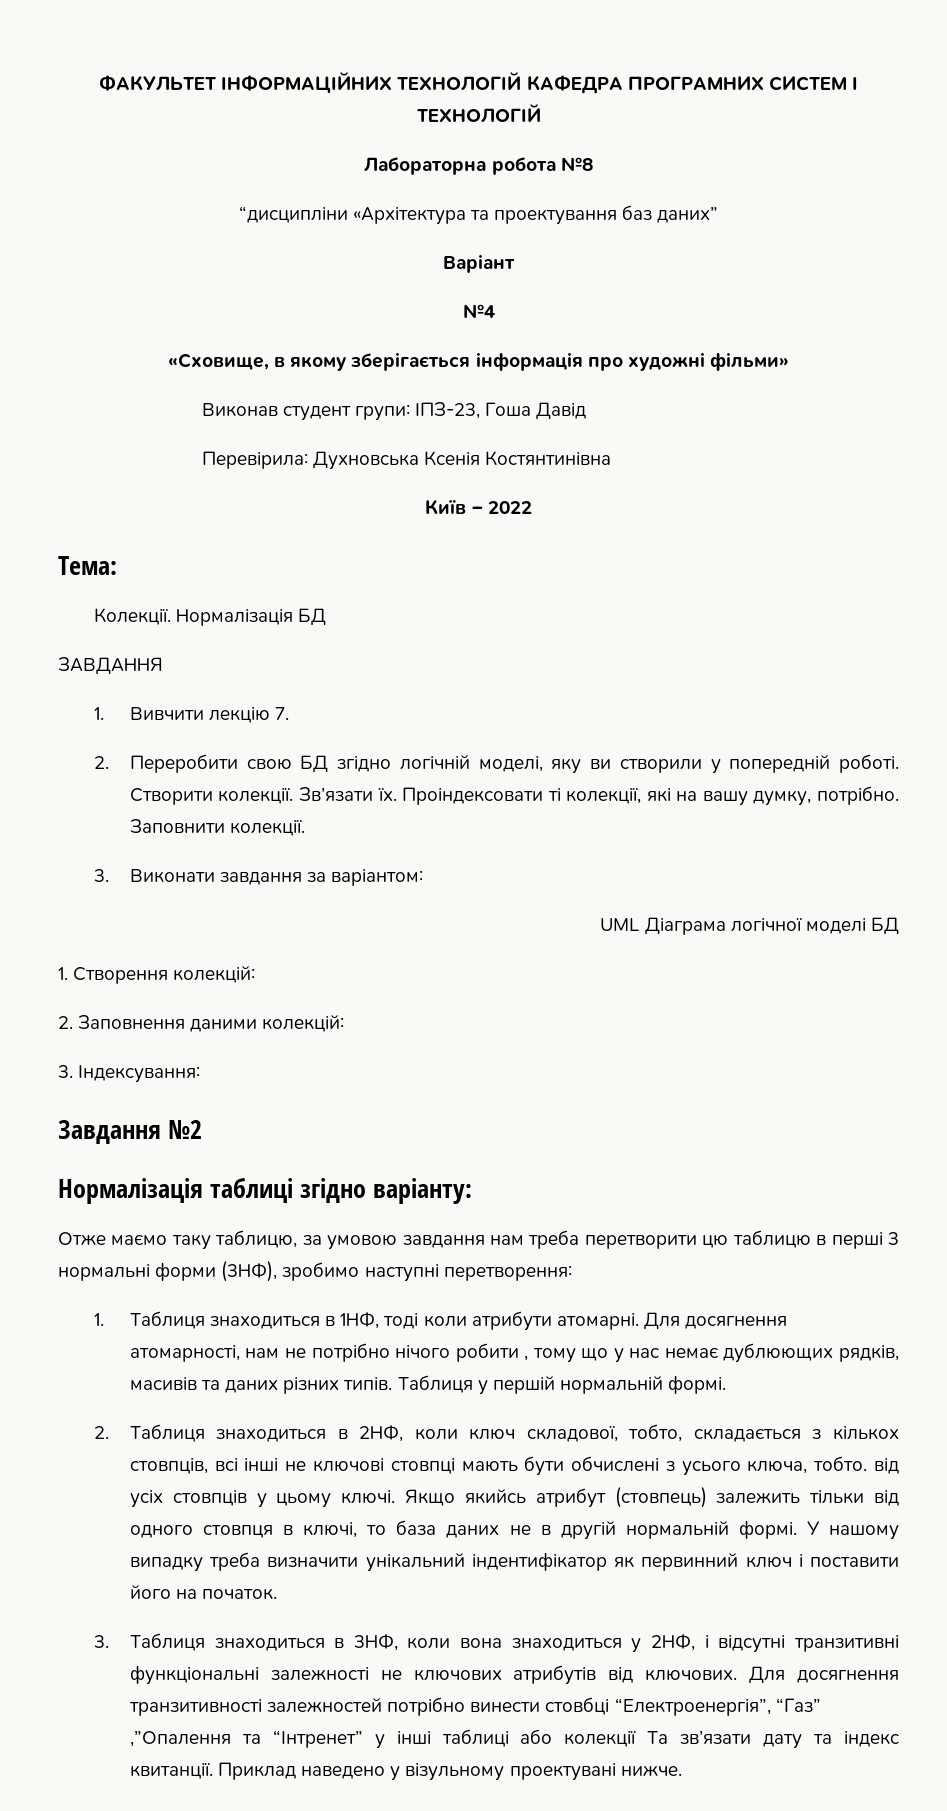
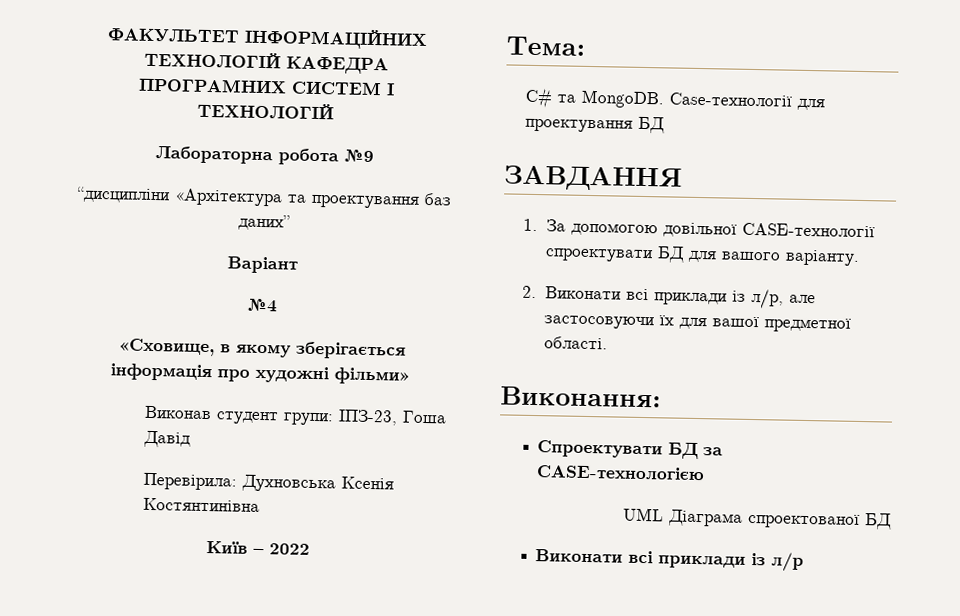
[560,157,593,171] №8 -> [344,149,374,163] №9
[93,608,327,626] [58,657,163,675] [93,707,290,723] [93,754,899,774] [129,786,900,806] [129,819,306,836] [93,869,424,886] Колекції. Нормалізація БД // ЗАВДАННЯ // 1. Вивчити лекцію 7. // 2. Переробити свою БД згідно логічній моделі, яку ви створили у попередній роботі. Створити колекції. Зв’язати їх. Проіндексовати ті колекції, які на вашу думку, потрібно. Заповнити колекції. // 3. Виконати завдання за варіантом: -> [525,87,826,111] [525,116,666,134] [504,164,682,192] [523,218,875,238] [544,246,860,266] [522,285,816,309] [543,315,851,333] [543,336,608,350] [500,386,661,408] [537,440,724,460] [536,465,706,482] C# та MongoDB. Case-технології для проектування БД // ЗАВДАННЯ // 1. За допомогою довільної CASE-технології спроектувати БД для вашого варіанту. // 2. Виконати всі приклади із л/р, але застосовуючи їх для вашої предметної області. // Виконання: // Спроектувати БД за CASE-технологією
[729,917,899,935] [58,966,256,984] [58,1015,345,1032] [58,1065,201,1083] [58,1120,202,1144] [58,1178,472,1204] [58,1230,900,1250] [58,1261,572,1282] [93,1311,788,1331] [129,1343,899,1363] [129,1375,727,1395] [93,1424,899,1442] [129,1456,899,1476] [129,1487,900,1508] [129,1520,899,1540] [129,1552,900,1572] [129,1585,278,1600] [93,1633,899,1653] [129,1665,899,1685] [128,1697,821,1716] [129,1729,901,1749] [129,1762,682,1781] логічної моделі БД // 1. Створення колекцій: // 2. Заповнення даними колекцій: // 3. Індексування: // Завдання №2 // Нормалізація таблиці згідно варіанту: // Отже маємо таку таблицю, за умовою завдання нам треба перетворити цю таблицю в перші 3 нормальні форми (3НФ), зробимо наступні перетворення: // 1. Таблиця знаходиться в 1НФ, тоді коли атрибути атомарні. Для досягнення атомарності, нам не потрібно нічого робити , тому що у нас немає дублюющих рядків, масивів та даних різних типів. Таблиця у першій нормальній формі. // 2. Таблиця знаходиться в 2НФ, коли ключ складової, тобто, складається з кількох стовпців, всі інші не ключові стовпці мають бути обчислені з усього ключа, тобто. від усіх стовпців у цьому ключі. Якщо якийсь атрибут (стовпець) залежить тільки від одного стовпця в ключі, то база даних не в другій нормальній формі. У нашому випадку треба визначити унікальний індентифікатор як первинний ключ і поставити його на початок. // 3. Таблиця знаходиться в 3НФ, коли вона знаходиться у 2НФ, і відсутні транзитивні функціональні залежності не ключових атрибутів від ключових. Для досягнення транзитивності залежностей потрібно винести стовбці “Електроенергія”, “Газ” ,”Опалення та “Інтренет” у інші таблиці або колекції Та зв’язати дату та індекс квитанції. Приклад наведено у візульному проектувані нижче. -> [748,512,892,530] [535,549,805,572] спроектованої БД // Виконати всі приклади із л/р

